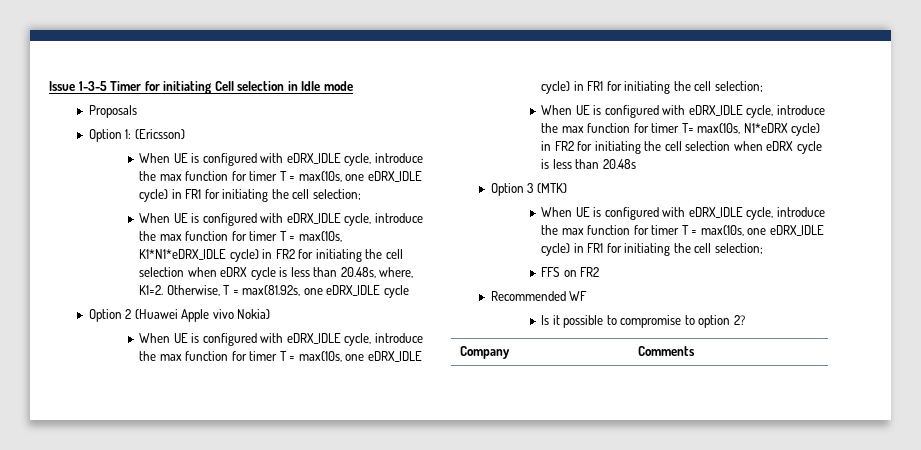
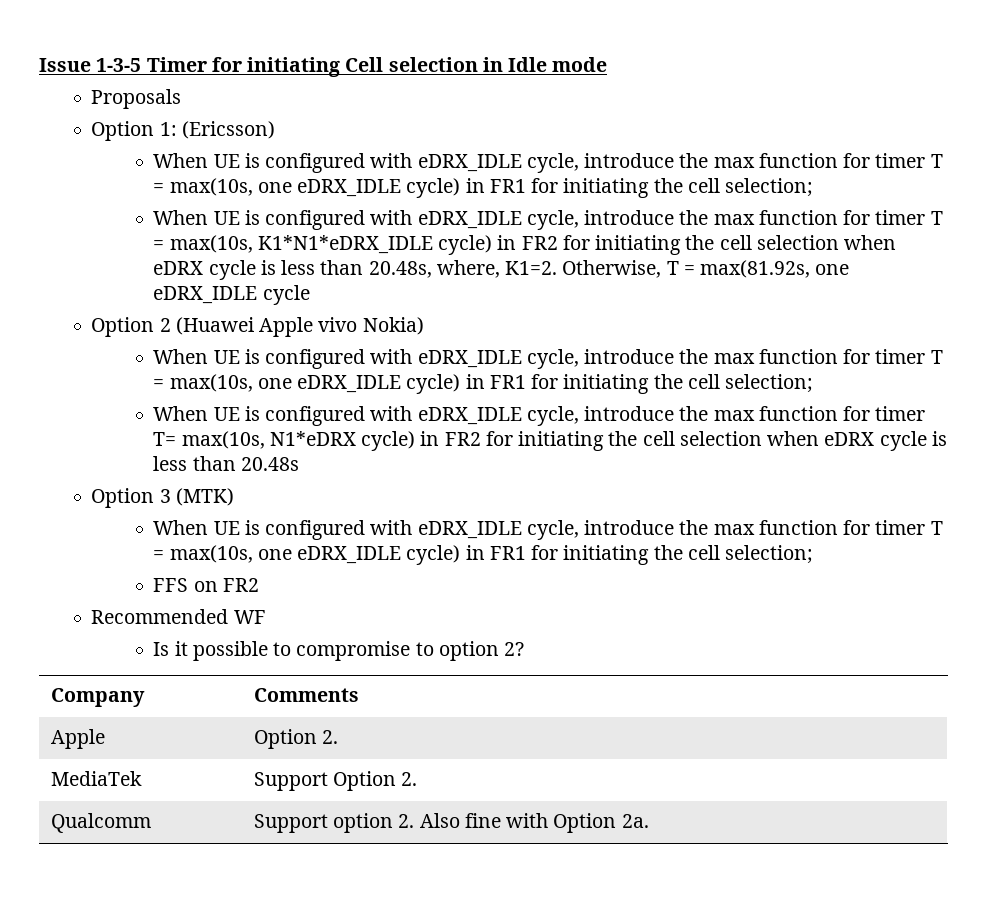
(695, 351) none -> [50,729,105,749] [253,729,339,749] [50,771,142,786] [253,771,418,791] [50,813,151,833] [253,813,649,833] // Apple | Option 2. // MediaTek | Support Option 2. // Qualcomm | Support option 2. Also fine with Option 2a.

